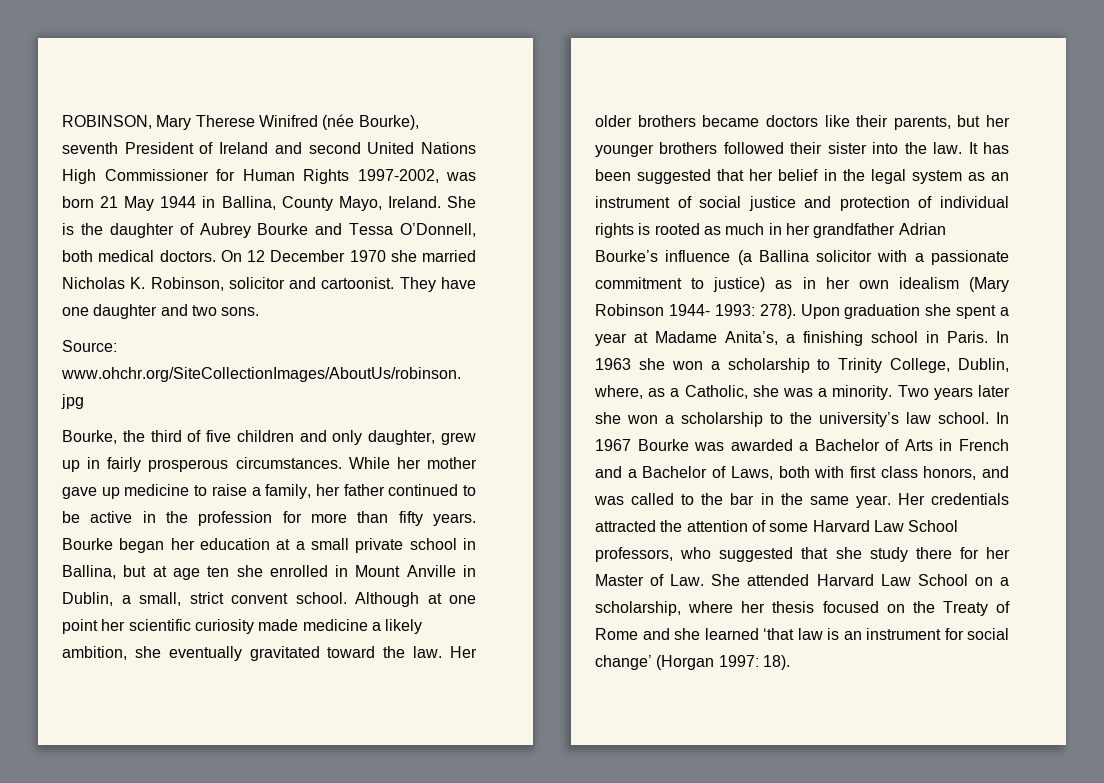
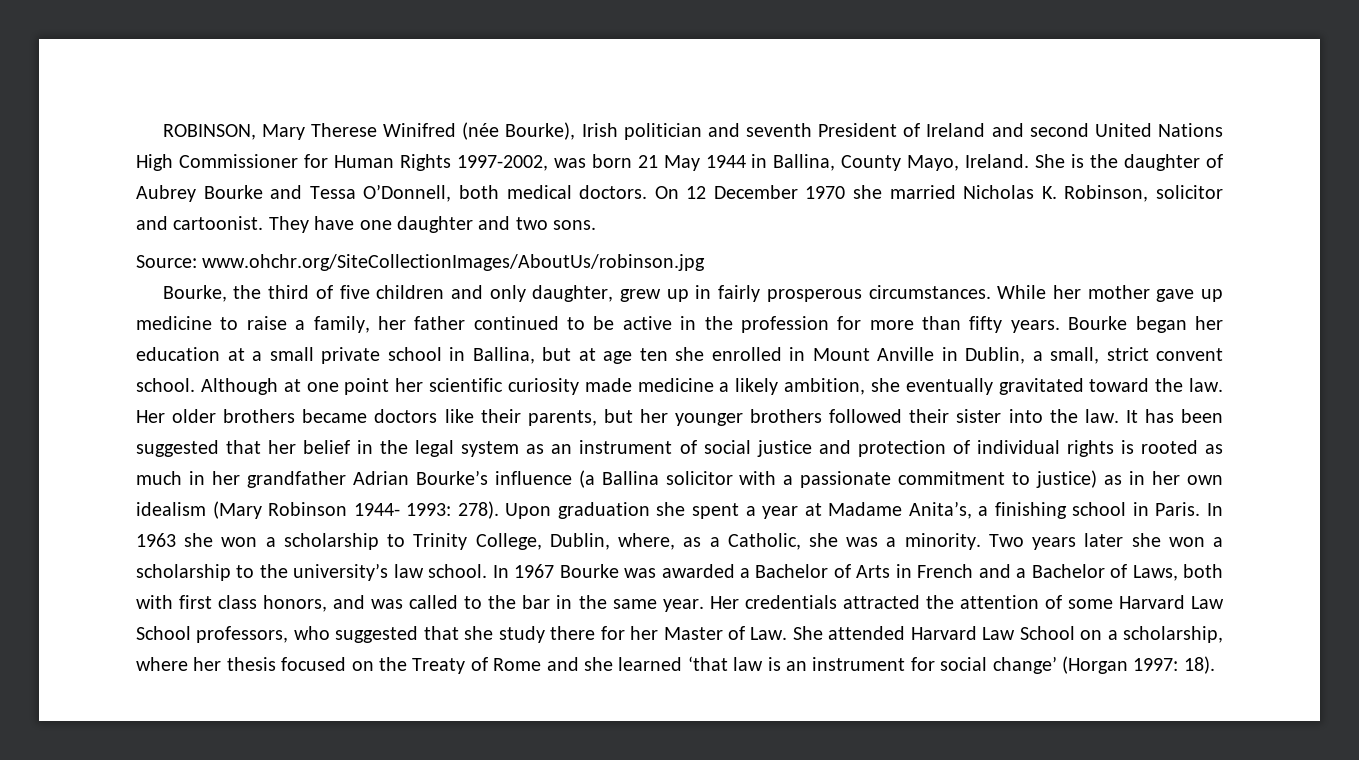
(419, 122) none -> [581,123,740,140] Irish politician and

